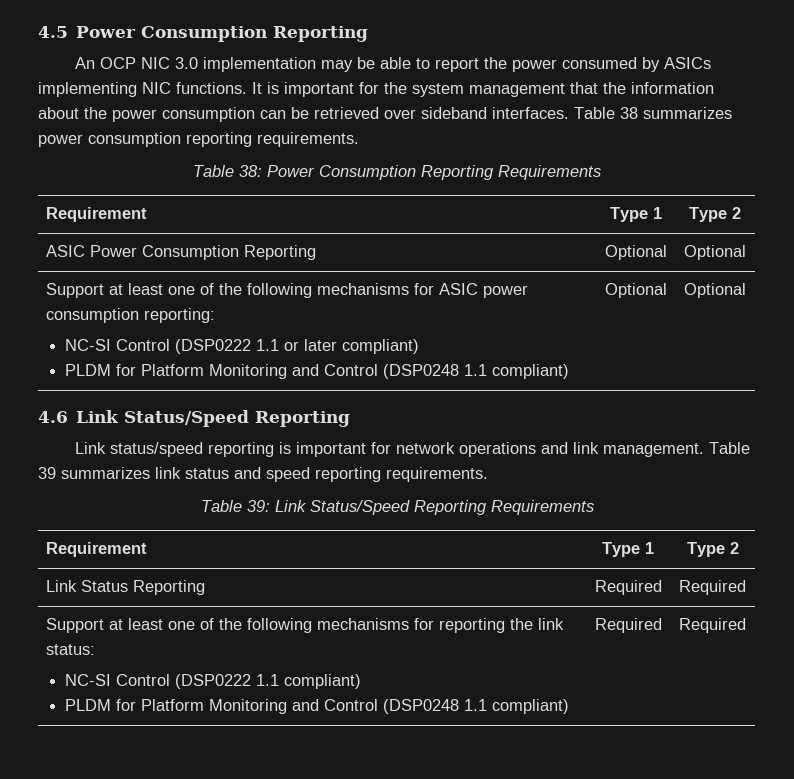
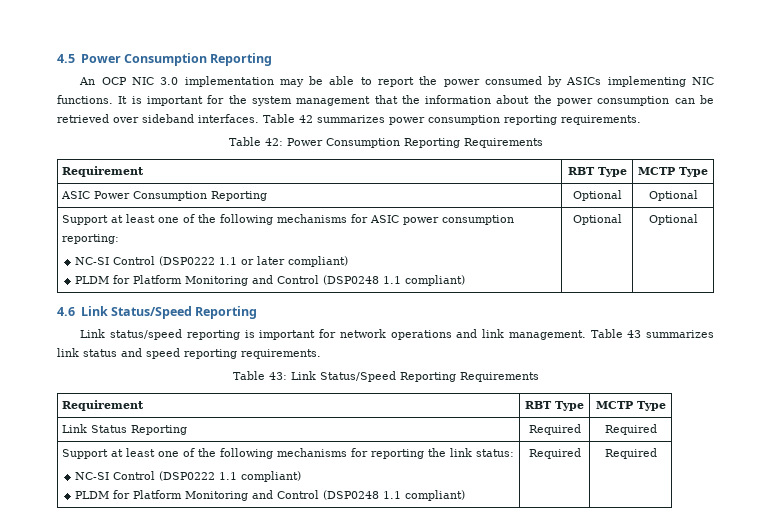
[620,107,638,119] 38 -> [299,115,313,123] 42
[239,165,262,177] 38: -> [264,138,283,146] 42:
[609,207,662,222] [689,207,741,222] Type 1 | Type 2 -> [567,167,627,177] [638,167,709,177] RBT Type | MCTP Type
[38,467,56,479] 39 -> [627,330,642,338] 43
[246,500,270,512] 39: -> [268,372,287,380] 43:
[602,542,654,557] [686,542,739,557] Type 1 | Type 2 -> [525,401,585,411] [595,401,666,411] RBT Type | MCTP Type

